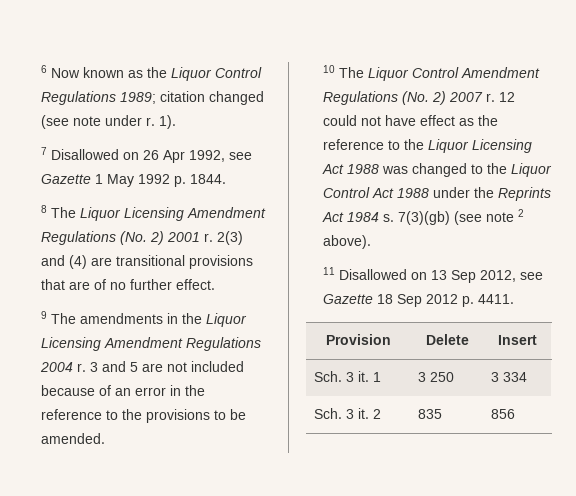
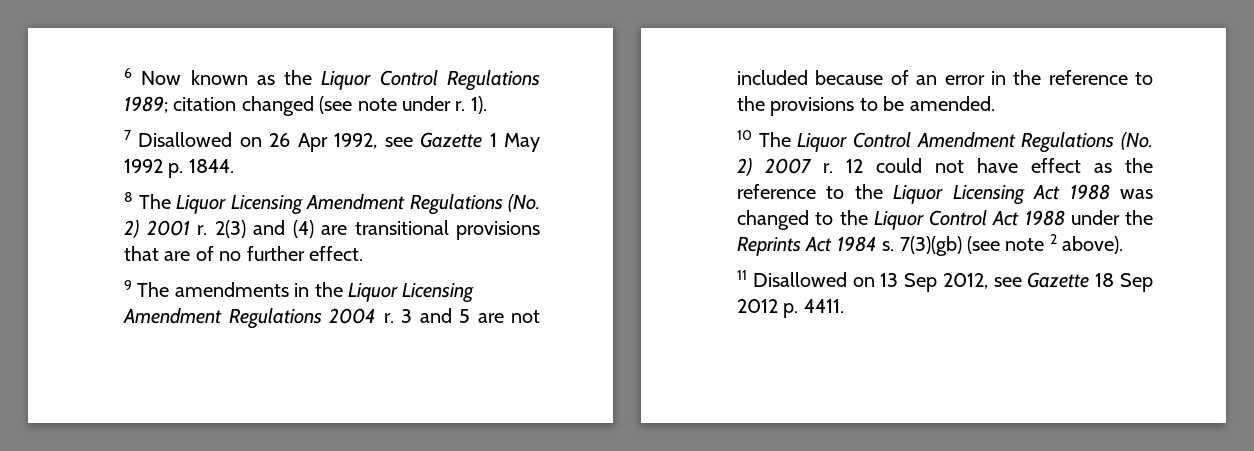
[326,334,391,345] [425,334,469,345] [498,335,537,345] [314,371,382,382] [418,372,455,382] [491,372,528,382] [314,408,382,419] [418,409,443,419] [491,409,516,419] // Provision | Delete | Insert // Sch. 3 it. 1 | 3 250 | 3 334 // Sch. 3 it. 2 | 835 | 856 -> (844, 306) none

